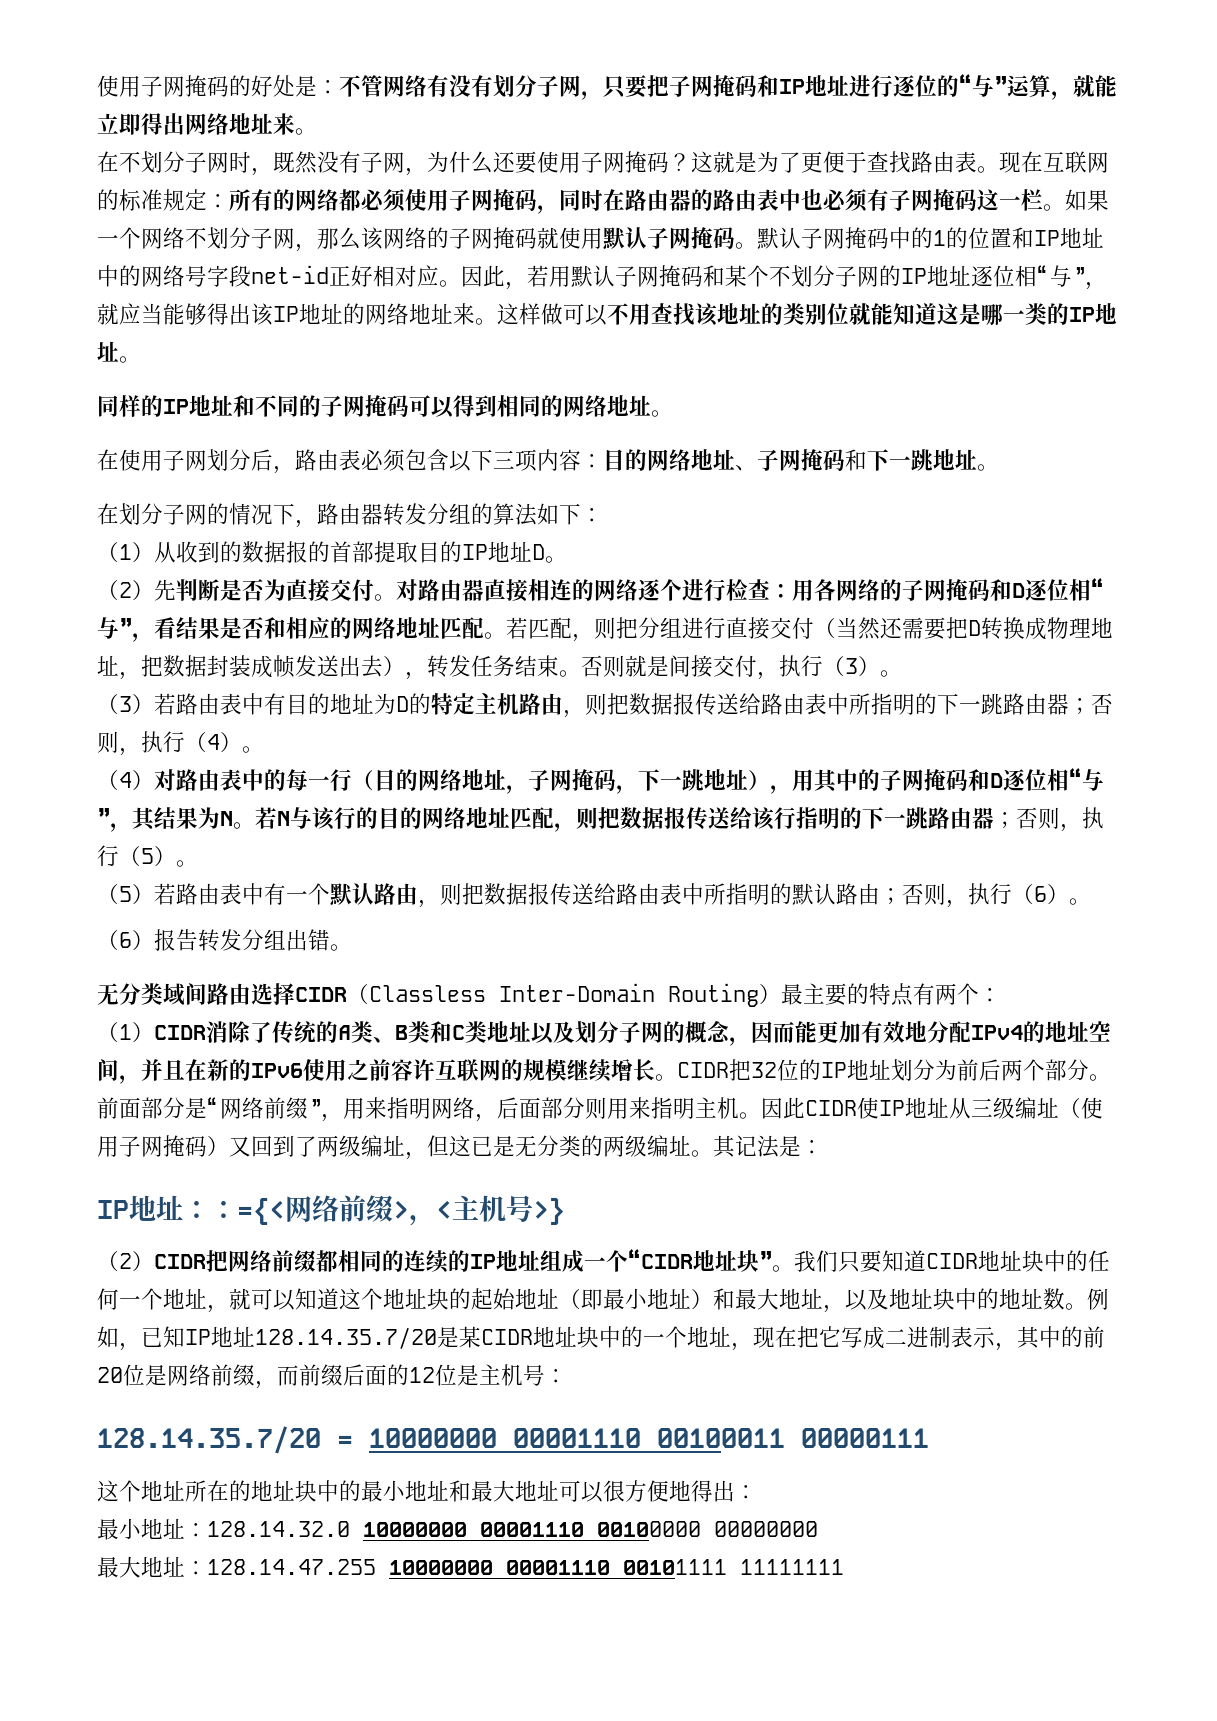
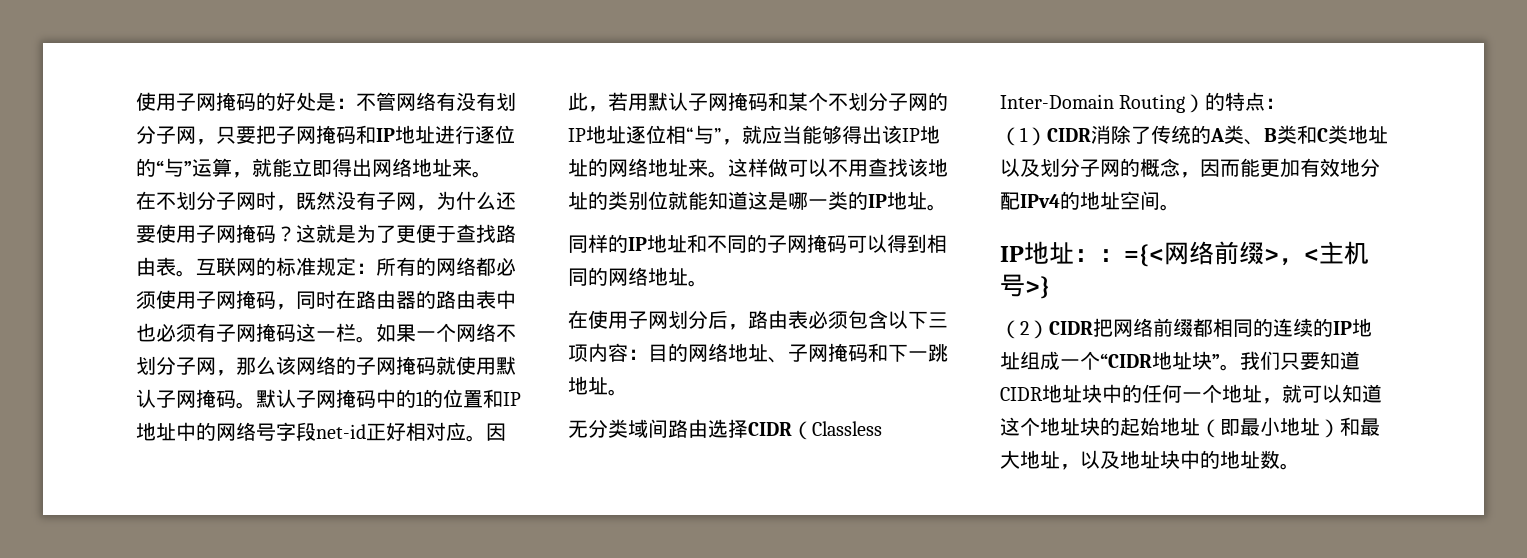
[999,151,1043,173] 现在 -> (196, 273) none
[97,503,603,528] [97,541,567,563] [97,578,1104,602] [97,617,1113,642] [97,655,902,680] [97,693,1113,718] [97,731,264,756] [97,768,1104,794] [97,807,1104,832] [97,845,198,867] [97,883,1091,908] [97,929,352,952] // 在划分子网的情况下，路由器转发分组的算法如下： // （1）从收到的数据报的首部提取目的IP地址D。 // （2）先判断是否为直接交付。对路由器直接相连的网络逐个进行检查：用各网络的子网掩码和D逐位相“与”，看结果是否和相应的网络地址匹配。若匹配，则把分组进行直接交付（当然还需要把D转换成物理地址，把数据封装成帧发送出去），转发任务结束。否则就是间接交付，执行（3）。 // （3）若路由表中有目的地址为D的特定主机路由，则把数据报传送给路由表中所指明的下一跳路由器；否则，执行（4）。 // （4）对路由表中的每一行（目的网络地址，子网掩码，下一跳地址），用其中的子网掩码和D逐位相“与”，其结果为N。若N与该行的目的网络地址匹配，则把数据报传送给该行指明的下一跳路由器；否则，执行（5）。 // （5）若路由表中有一个默认路由，则把数据报传送给路由表中所指明的默认路由；否则，执行（6）。 // （6）报告转发分组出错。 -> (628, 392) none
[781,983,979,1006] 最主要的特点有两个 -> [1205,92,1266,111] 的特点
[119,1059,1111,1084] [97,1097,1103,1122] [97,1135,823,1160] ，并且在新的IPv6使用之前容许互联网的规模继续增长。CIDR把32位的IP地址划分为前后两个部分。前面部分是“网络前缀”，用来指明网络，后面部分则用来指明主机。因此CIDR使IP地址从三级编址（使用子网掩码）又回到了两级编址，但这已是无分类的两级编址。其记法是： -> [1160,204,1180,211] 。
[1087,1288,1109,1310] [97,1326,1105,1351] [97,1364,567,1389] [97,1426,929,1454] [97,1480,757,1503] [97,1518,818,1540] [97,1556,844,1578] 例如，已知IP地址128.14.35.7/20是某CIDR地址块中的一个地址，现在把它写成二进制表示，其中的前20位是网络前缀，而前缀后面的12位是主机号： // 128.14.35.7/20 = 10000000 00001110 00100011 00000111 // 这个地址所在的地址块中的最小地址和最大地址可以很方便地得出： // 最小地址：128.14.32.0 10000000 00001110 00100000 00000000 // 最大地址：128.14.47.255 10000000 00001110 00101111 11111111 -> (1300, 466) none

